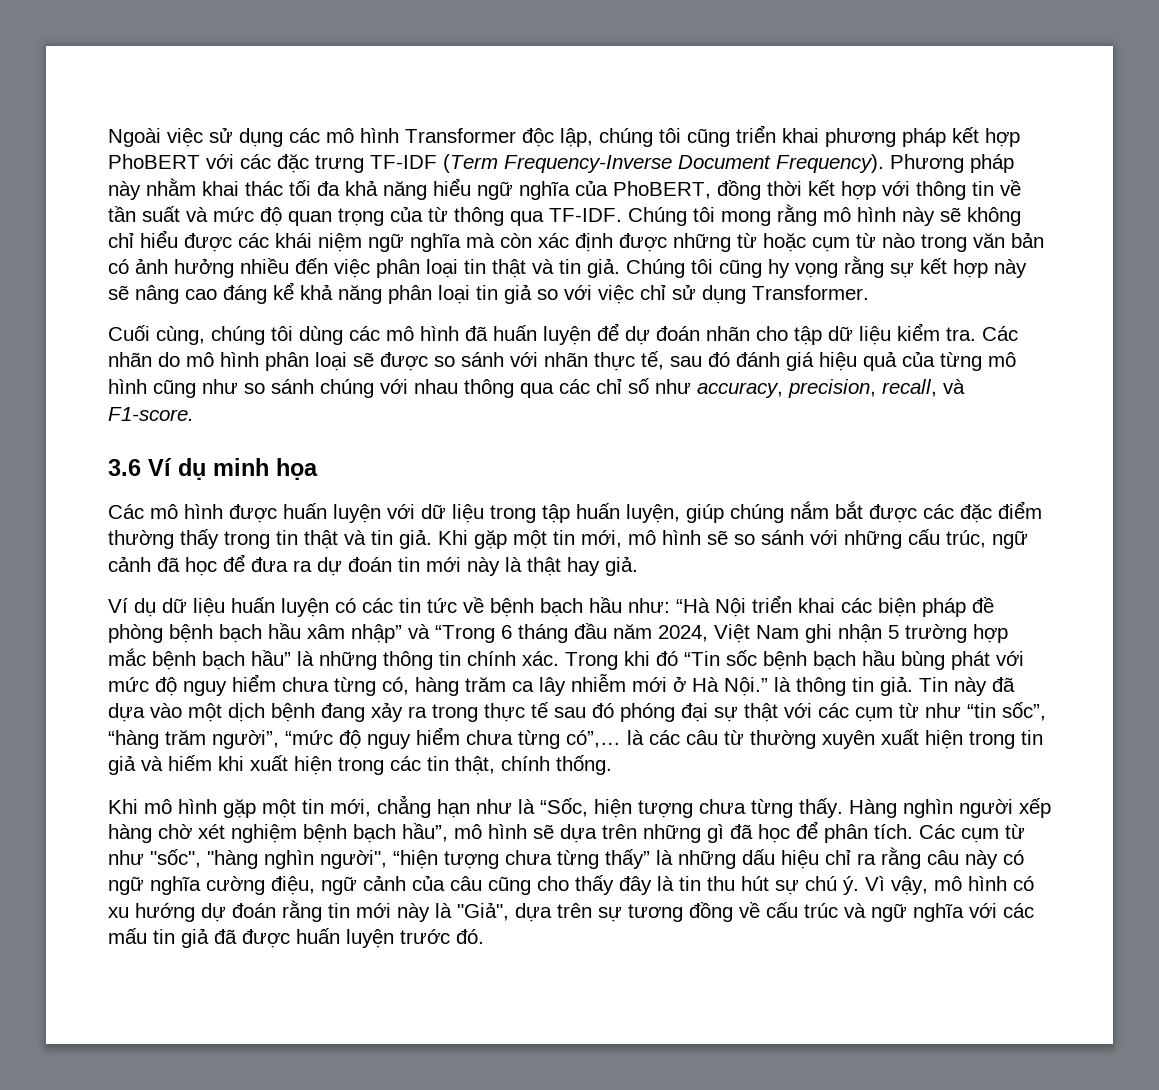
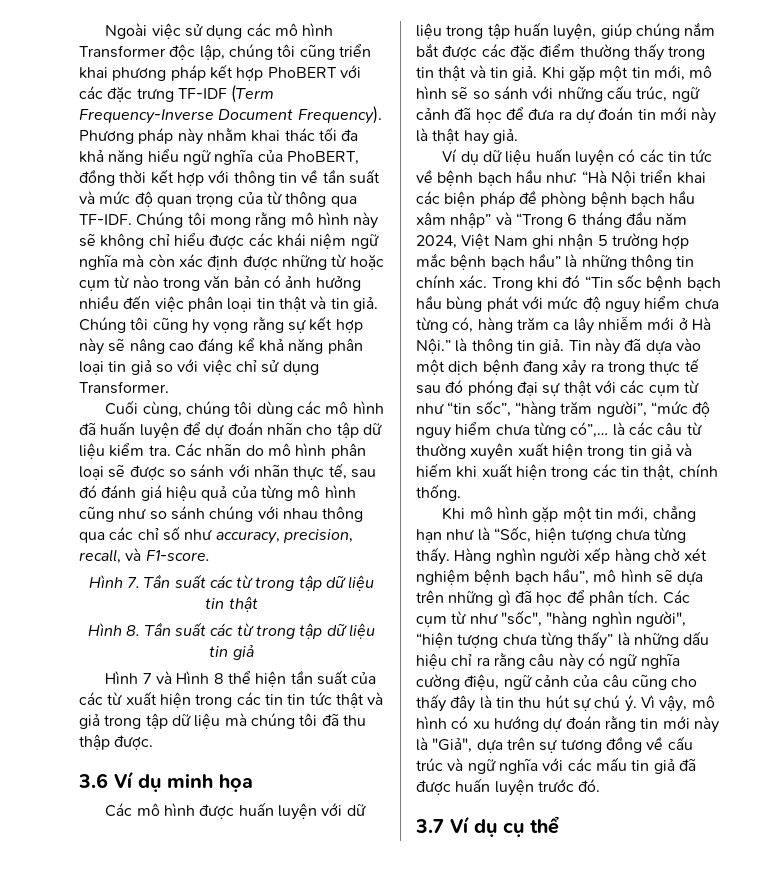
(194, 414) none -> [88,574,375,591] [205,596,258,612] [88,622,375,639] [209,645,254,660] [105,670,377,687] [79,691,384,708] [79,713,366,729] [79,734,154,750] // Hình 7. Tần suất các từ trong tập dữ liệu tin thật // Hình 8. Tần suất các từ trong tập dữ liệu tin giả // Hình 7 và Hình 8 thể hiện tần suất của các từ xuất hiện trong các tin tin tức thật và giả trong tập dữ liệu mà chúng tôi đã thu thập được.
(484, 936) none -> [415,816,559,837] // 3.7 Ví dụ cụ thể

